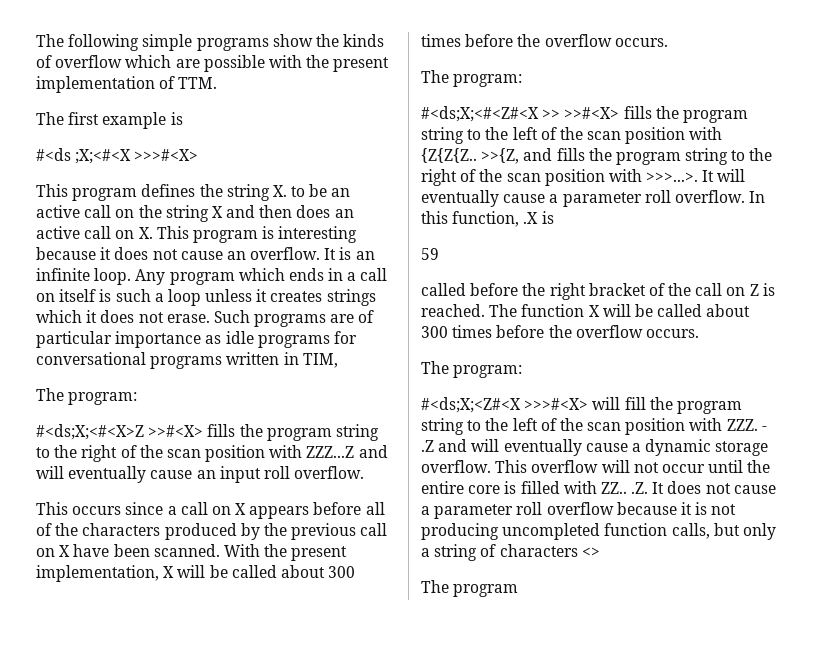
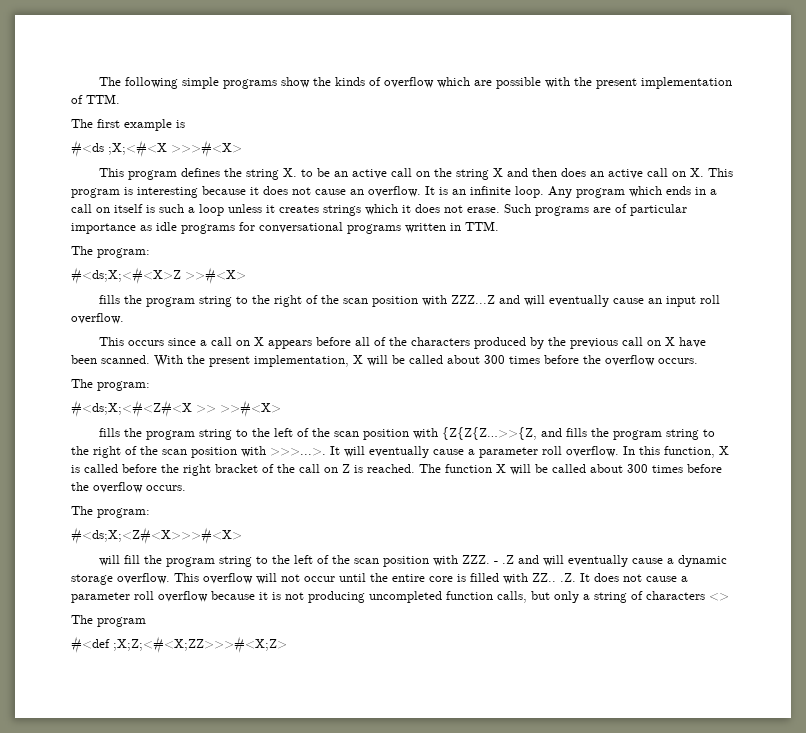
[302,353,338,368] TIM, -> [465,221,499,231] TTM.
(204, 431) none -> (246, 275) //
(620, 113) none -> (281, 408) //
[421,148,520,164] {Z{Z{Z.. >>{Z, -> [441,427,537,440] {Z{Z{Z…>>{Z,
[523,211,554,224] [421,248,439,260] .X is // 59 // -> [719,446,729,455] [71,465,80,473] X is
[421,397,589,413] #<ds;X;<Z#<X >>>#<X> -> [71,527,242,544] #<ds;X;<Z#<X>>>#<X> //
(519, 590) none -> [71,636,287,653] // #<def ;X;Z;<#<X;ZZ>>>#<X;Z>

